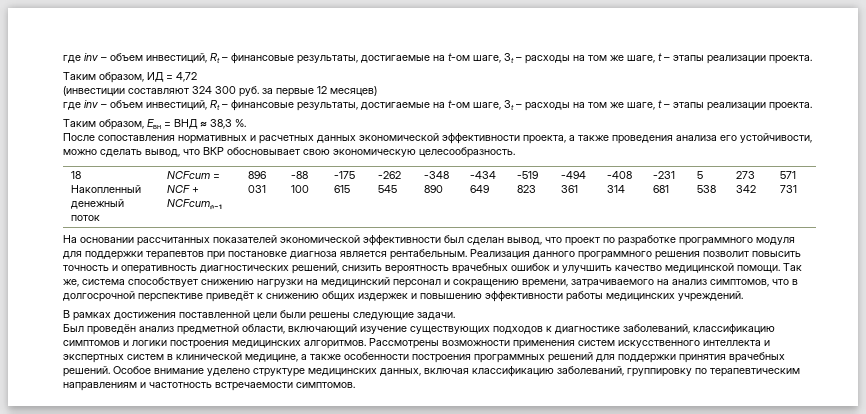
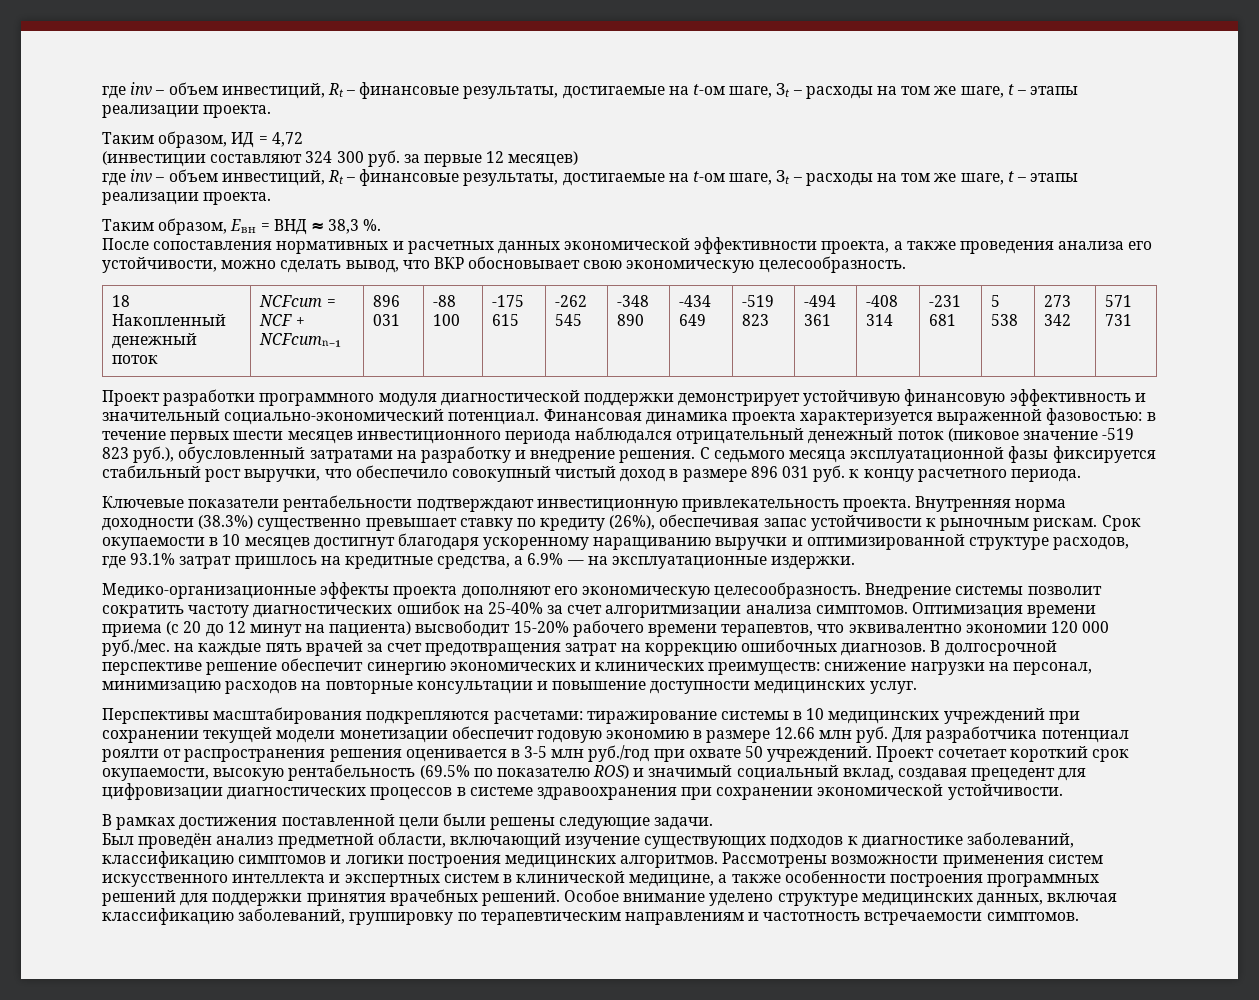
[63,235,795,246] [63,249,801,260] [63,263,802,274] [63,277,798,288] [63,291,743,302] На основании рассчитанных показателей экономической эффективности был сделан вывод, что проект по разработке программного модуля для поддержки терапевтов при постановке диагноза является рентабельным. Реализация данного программного решения позволит повысить точность и оперативность диагностических решений, снизить вероятность врачебных ошибок и улучшить качество медицинской помощи. Так же, система способствует снижению нагрузки на медицинский персонал и сокращению времени, затрачиваемого на анализ симптомов, что в долгосрочной перспективе приведёт к снижению общих издержек и повышению эффективности работы медицинских учреждений. -> [102,389,1146,406] [102,408,1156,425] [102,427,1135,444] [102,446,1156,463] [102,465,1081,482] [102,495,1067,512] [102,514,1141,531] [102,533,1130,550] [102,553,856,569] [102,582,1102,599] [102,601,1097,618] [102,620,1110,637] [102,639,1057,656] [102,658,1093,675] [102,681,917,694] [102,707,1080,724] [102,726,1129,743] [102,745,1129,762] [102,764,1087,781] [102,783,1063,800] Проект разработки программного модуля диагностической поддержки демонстрирует устойчивую финансовую эффективность и значительный социально-экономический потенциал. Финансовая динамика проекта характеризуется выраженной фазовостью: в течение первых шести месяцев инвестиционного периода наблюдался отрицательный денежный поток (пиковое значение -519 823 руб.), обусловленный затратами на разработку и внедрение решения. С седьмого месяца эксплуатационной фазы фиксируется стабильный рост выручки, что обеспечило совокупный чистый доход в размере 896 031 руб. к концу расчетного периода. // Ключевые показатели рентабельности подтверждают инвестиционную привлекательность проекта. Внутренняя норма доходности (38.3%) существенно превышает ставку по кредиту (26%), обеспечивая запас устойчивости к рыночным рискам. Срок окупаемости в 10 месяцев достигнут благодаря ускоренному наращиванию выручки и оптимизированной структуре расходов, где 93.1% затрат пришлось на кредитные средства, а 6.9% — на эксплуатационные издержки. // Медико-организационные эффекты проекта дополняют его экономическую целесообразность. Внедрение системы позволит сократить частоту диагностических ошибок на 25-40% за счет алгоритмизации анализа симптомов. Оптимизация времени приема (с 20 до 12 минут на пациента) высвободит 15-20% рабочего времени терапевтов, что эквивалентно экономии 120 000 руб./мес. на каждые пять врачей за счет предотвращения затрат на коррекцию ошибочных диагнозов. В долгосрочной перспективе решение обеспечит синергию экономических и клинических преимуществ: снижение нагрузки на персонал, минимизацию расходов на повторные консультации и повышение доступности медицинских услуг. // Перспективы масштабирования подкрепляются расчетами: тиражирование системы в 10 медицинских учреждений при сохранении текущей модели монетизации обеспечит годовую экономию в размере 12.66 млн руб. Для разработчика потенциал роялти от распространения решения оценивается в 3-5 млн руб./год при охвате 50 учреждений. Проект сочетает короткий срок окупаемости, высокую рентабельность (69.5% по показателю ROS) и значимый социальный вклад, создавая прецедент для цифровизации диагностических процессов в системе здравоохранения при сохранении экономической устойчивости.

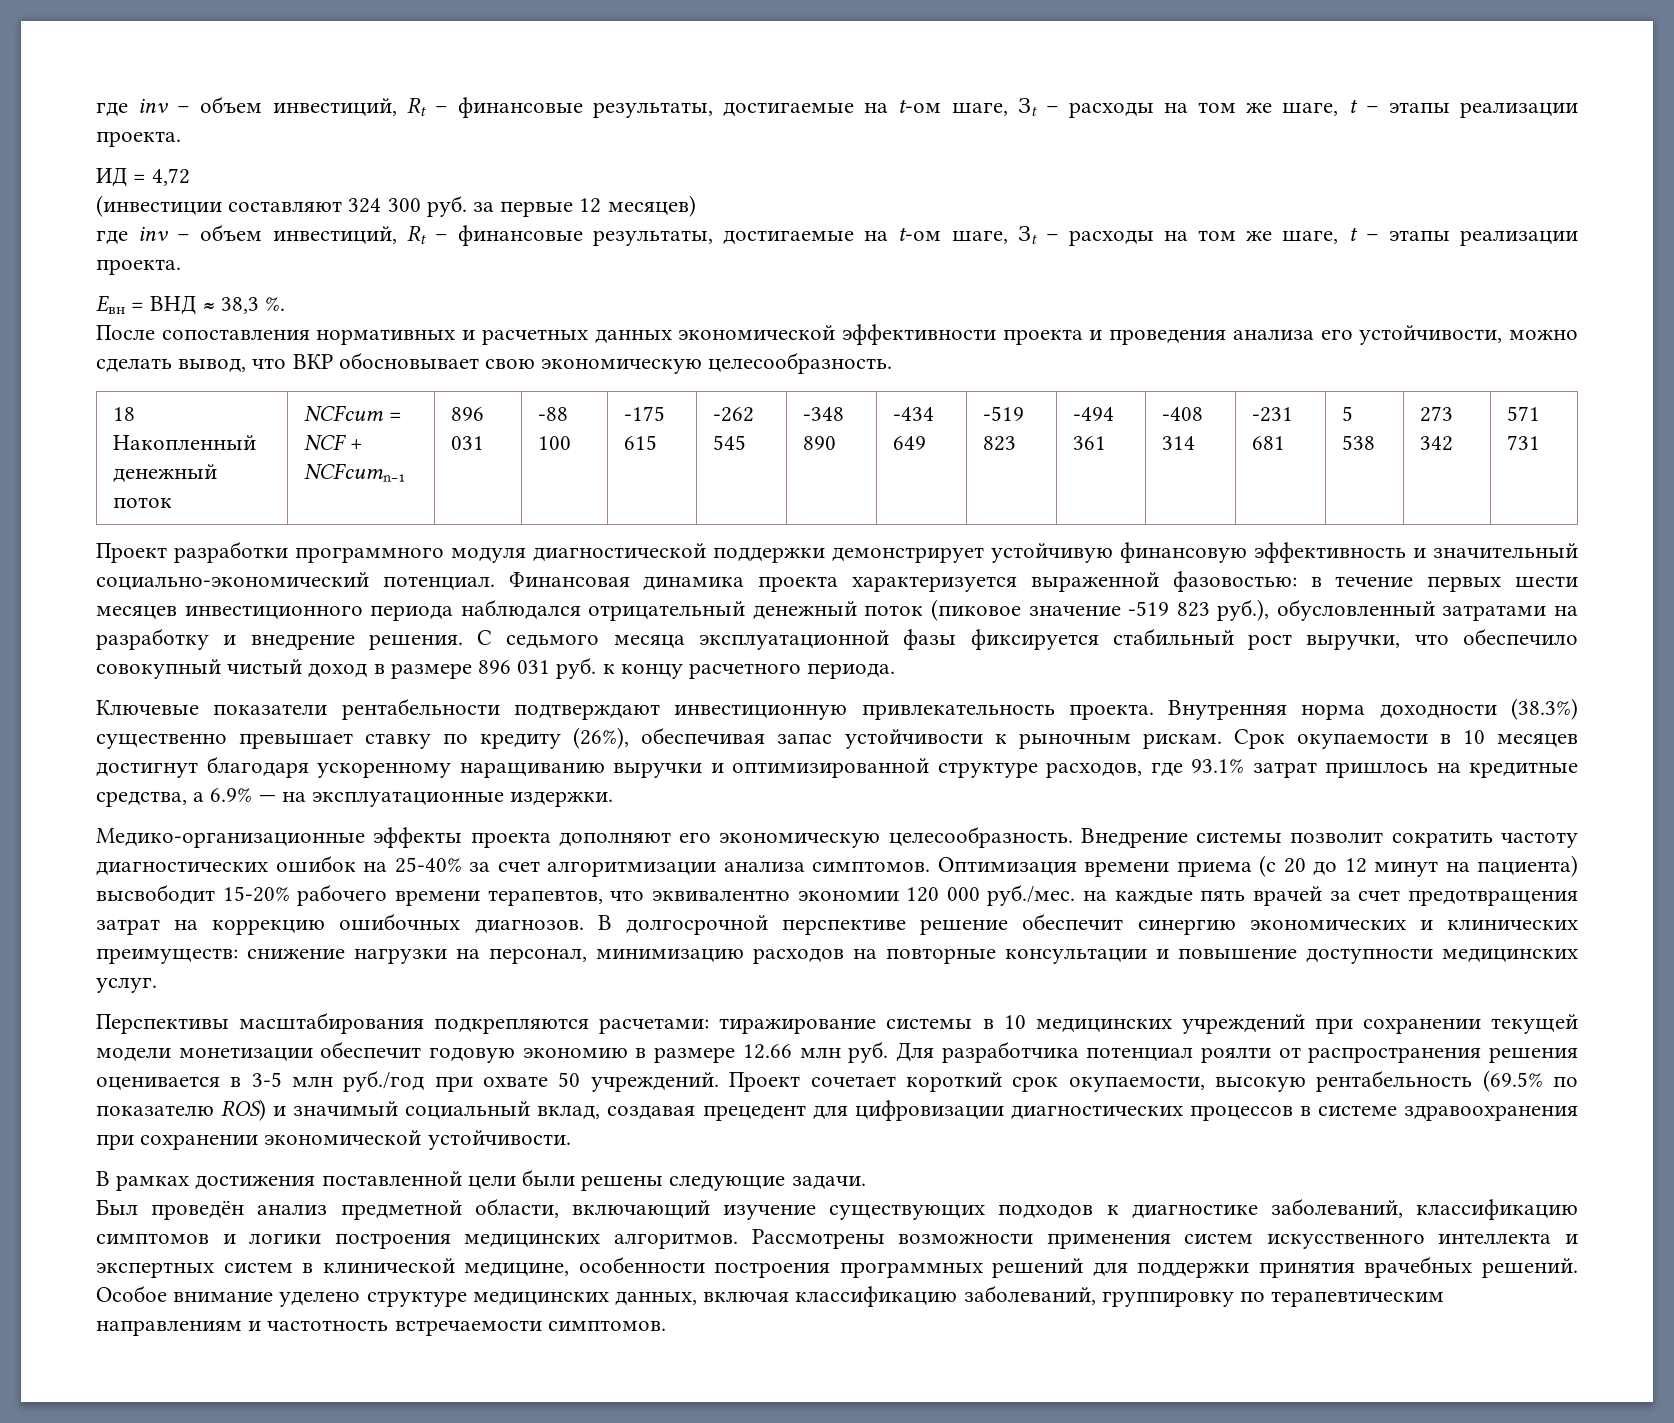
[102,131,228,148] Таким образом, -> (181, 139) none
[102,218,228,235] Таким образом, -> (181, 267) none
[821,241,956,254] проекта, а также -> [1002,329,1103,345] проекта и
[718,874,781,883] а также -> (570, 1269) none

